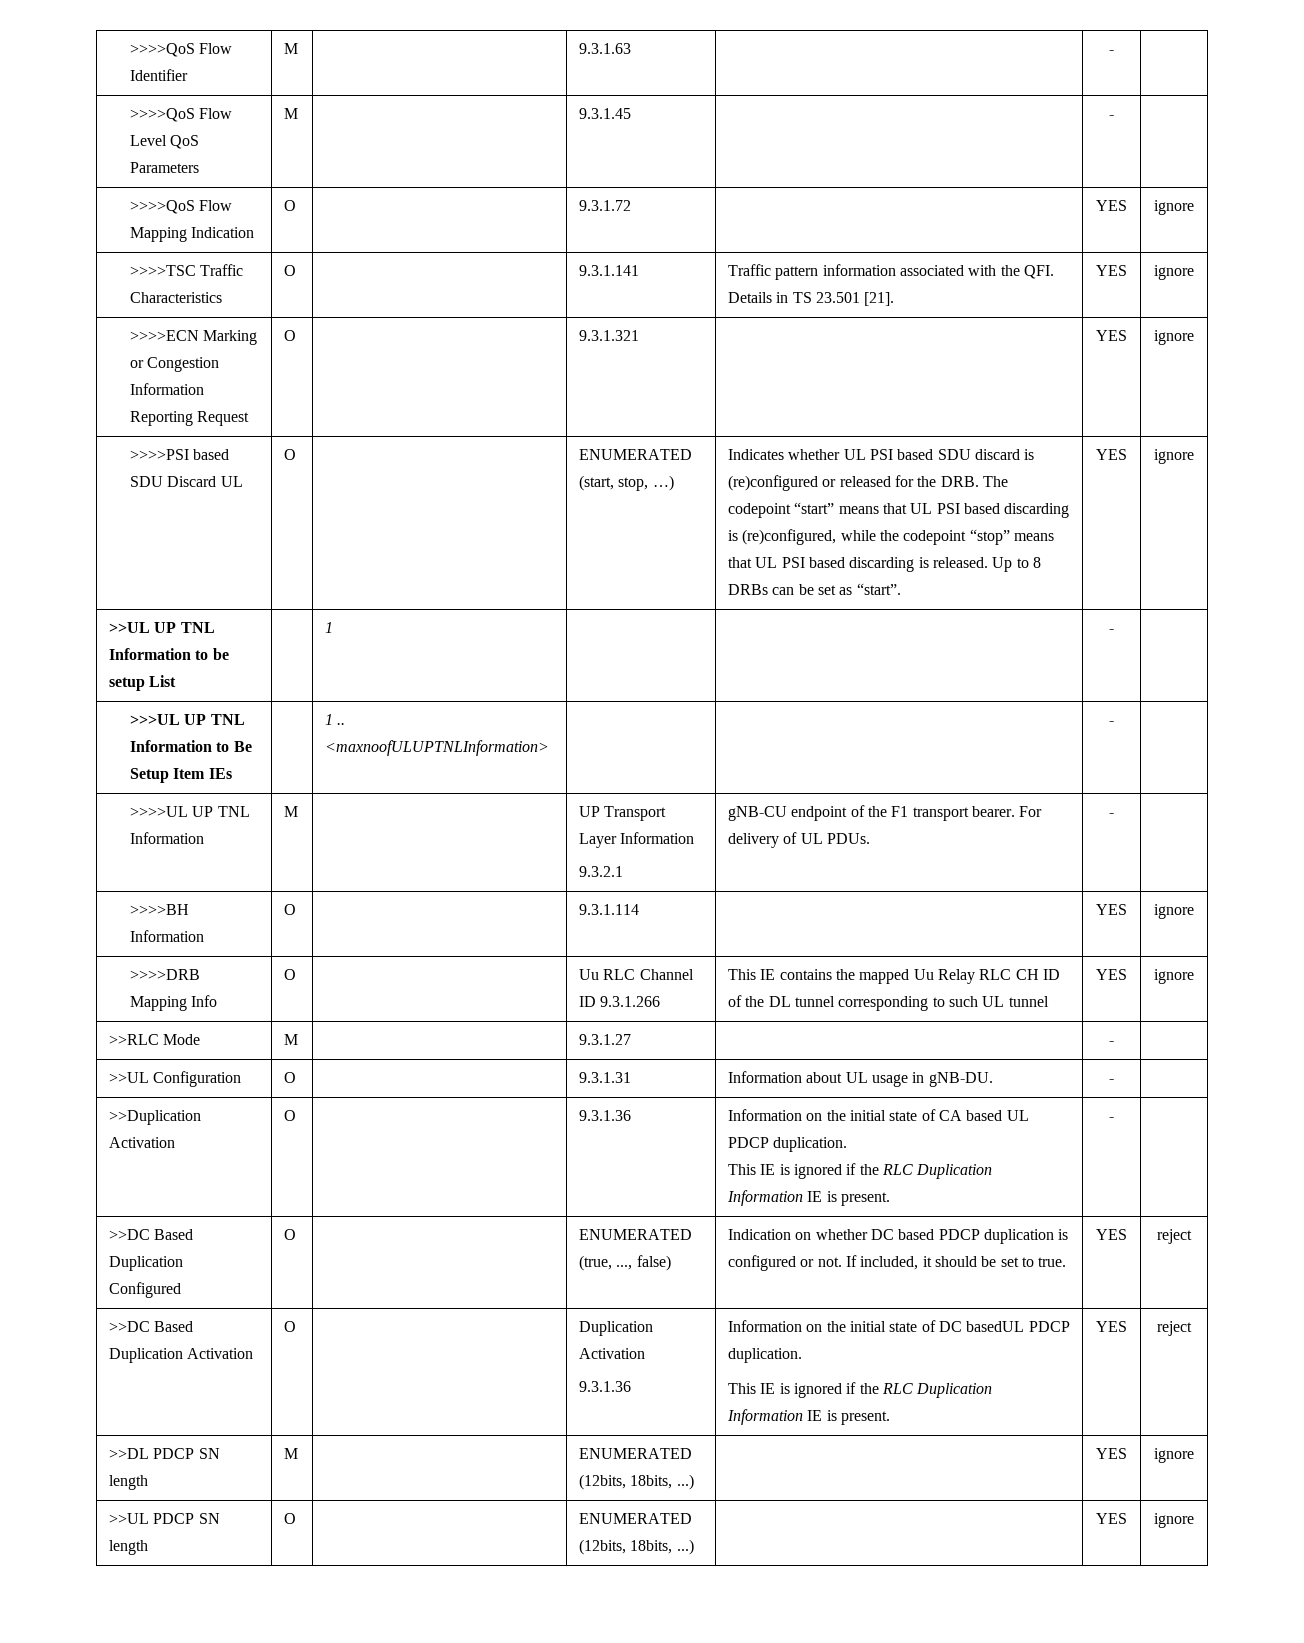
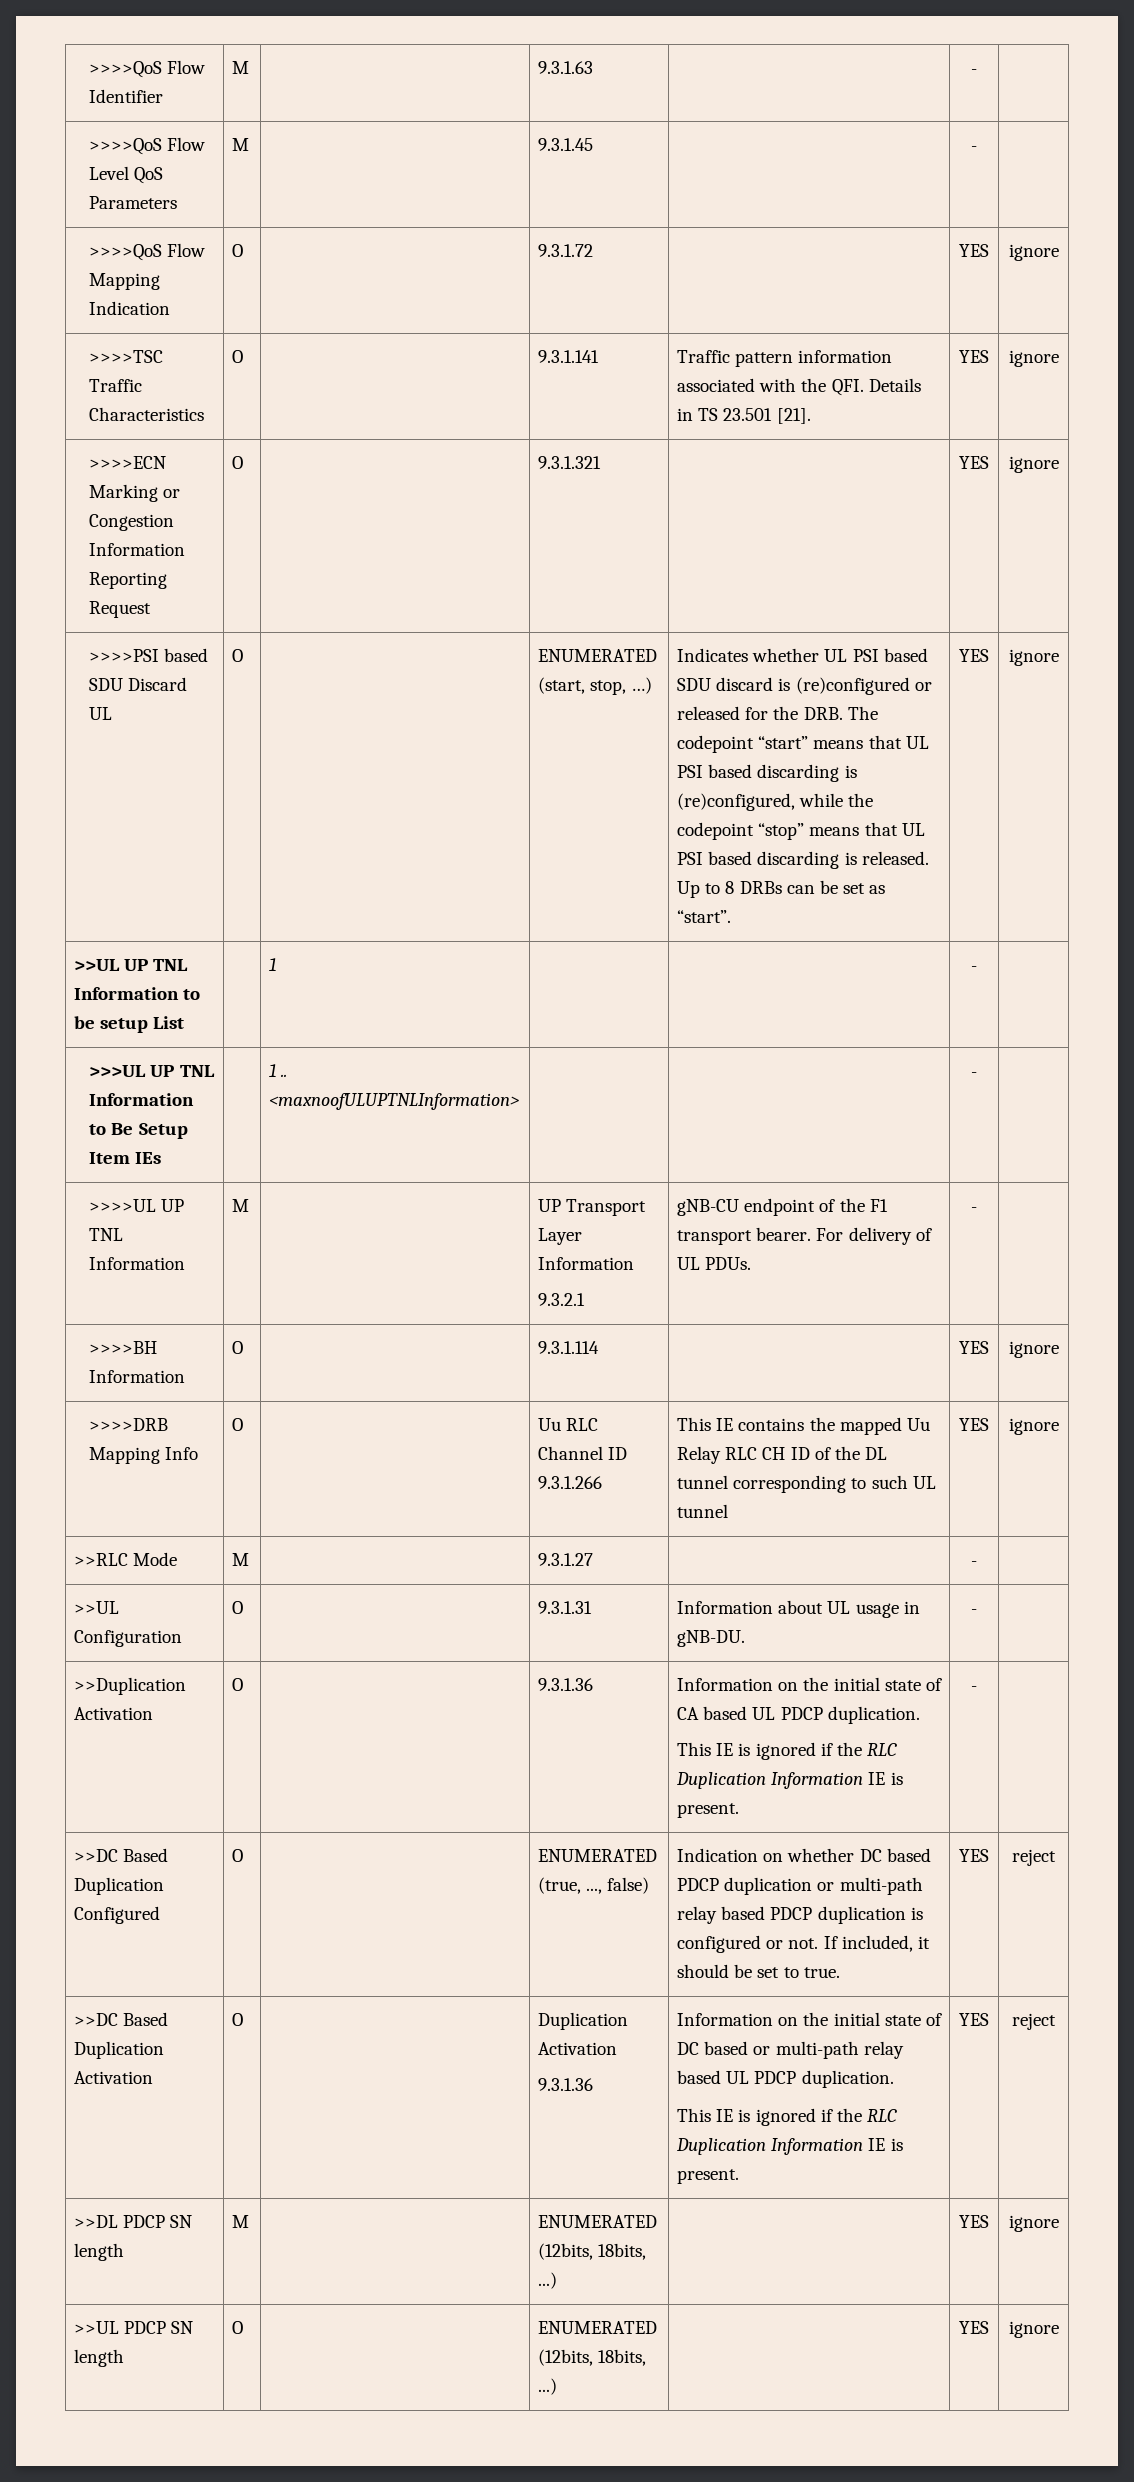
(1054, 1236) none -> [817,1877,923,1895] [677,1906,906,1924] or multi-path relay based PDCP duplication
[966,1321,1025,1332] basedUL -> [704,2041,904,2059] [677,2070,750,2084] based or multi-path relay based UL

